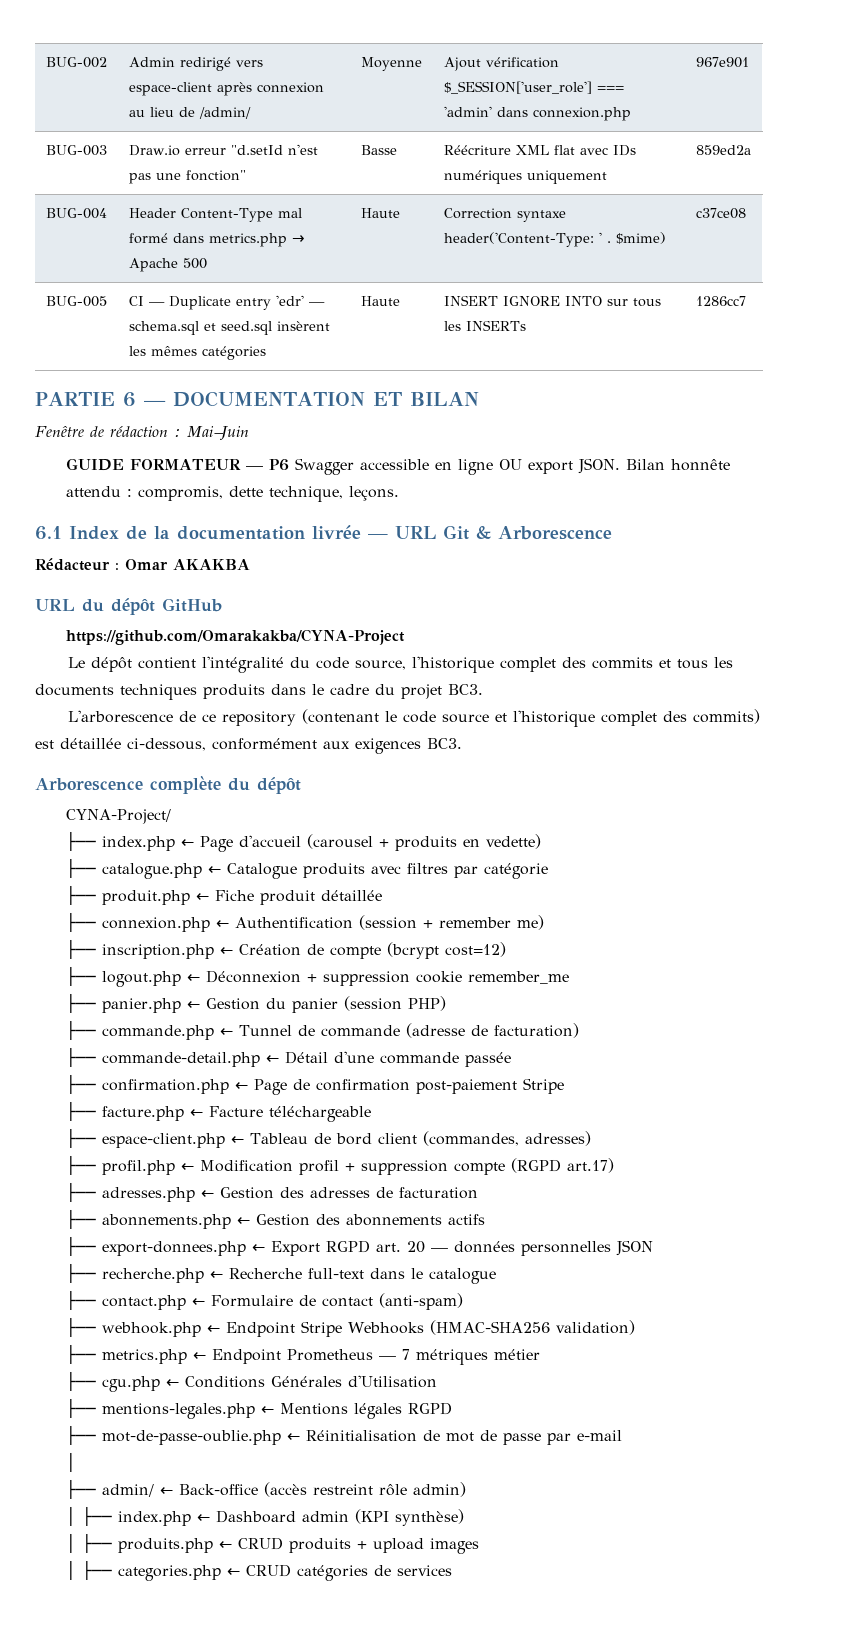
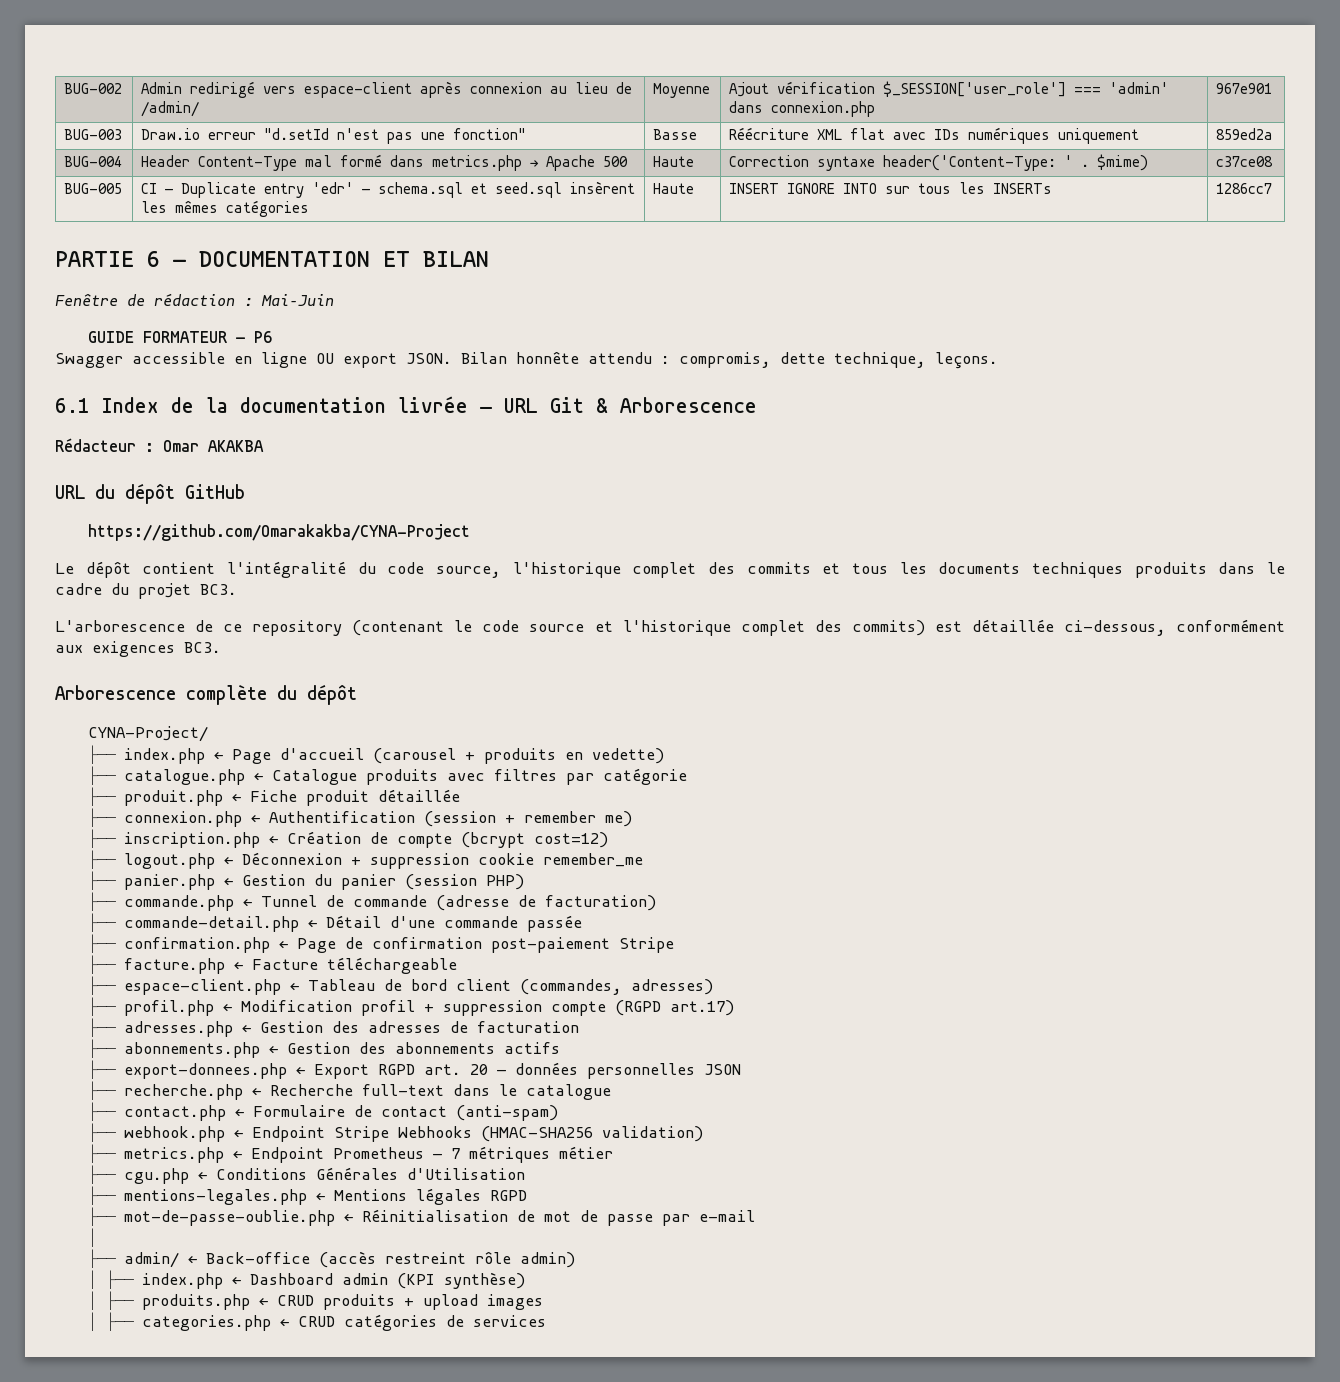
(290, 465) none -> (272, 337) //

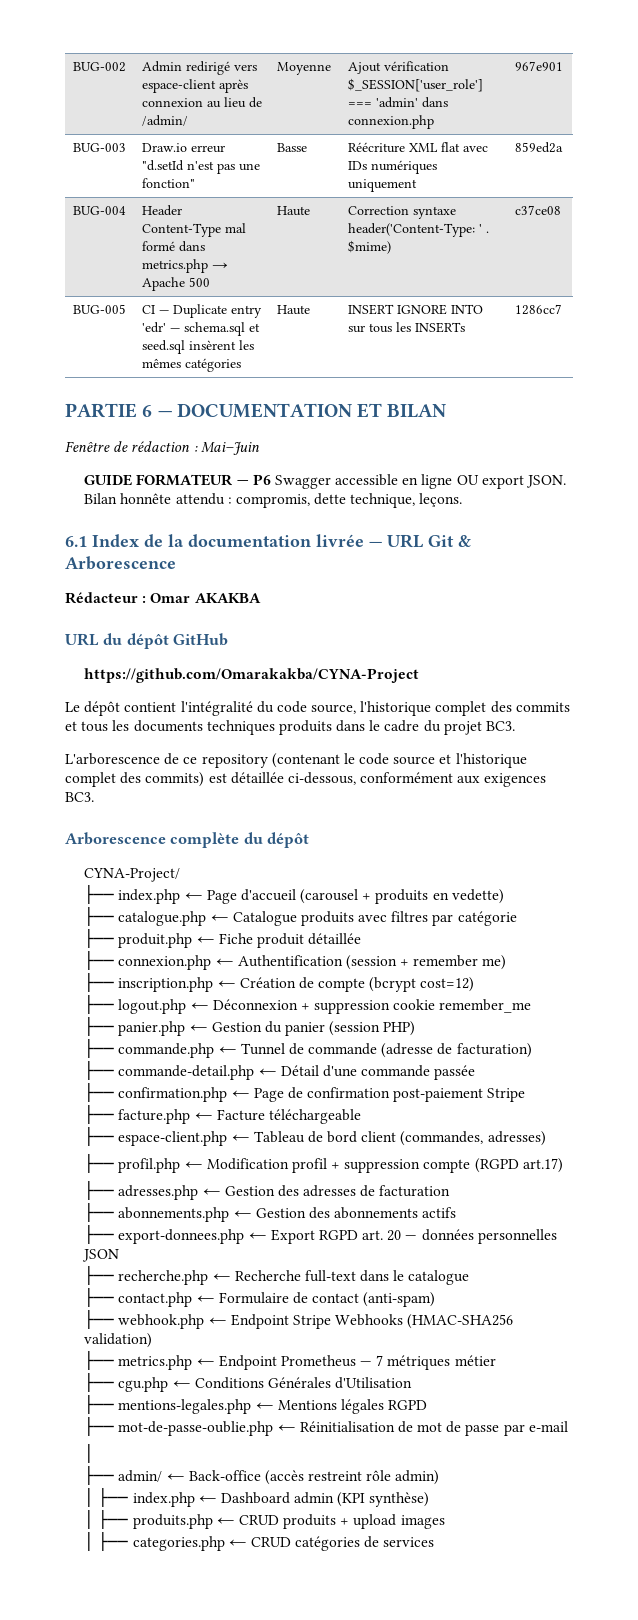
(272, 337) // -> (271, 479) none

